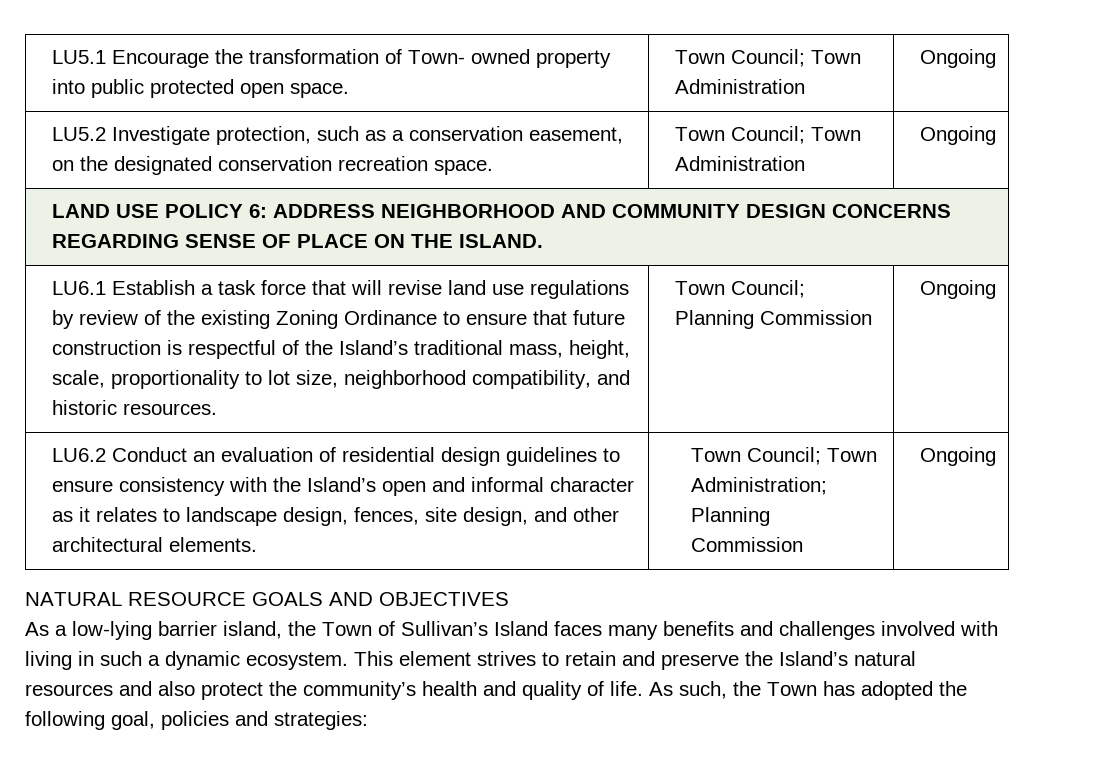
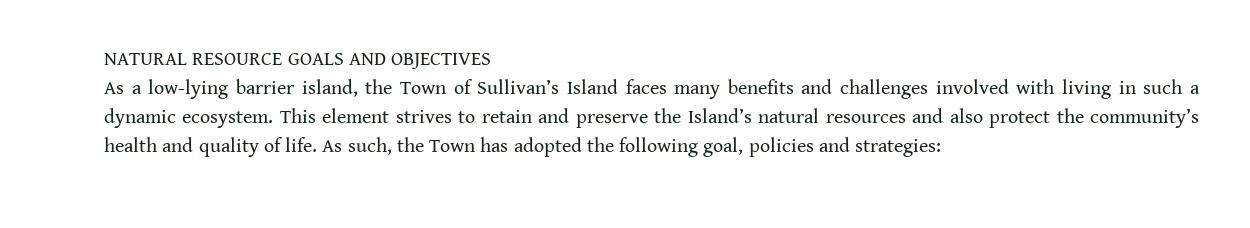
[51,49,611,68] [51,79,349,98] [674,49,861,67] [674,79,805,94] [919,49,996,68] [51,126,623,145] [51,156,493,175] [674,126,861,144] [674,156,805,171] [919,126,996,145] [51,204,951,218] [51,234,543,248] [51,280,629,299] [51,310,625,329] [51,340,630,359] [51,370,630,389] [51,400,217,415] [674,280,805,298] [674,310,872,329] [919,280,996,299] [51,447,620,466] [51,477,634,496] [51,507,619,526] [51,537,257,552] [691,447,878,465] [691,477,828,495] [691,507,771,526] [691,537,804,552] [919,447,996,466] LU5.1 Encourage the transformation of Town- owned property into public protected open space. | Town Council; Town Administration | Ongoing // LU5.2 Investigate protection, such as a conservation easement, on the designated conservation recreation space. | Town Council; Town Administration | Ongoing // LAND USE POLICY 6: ADDRESS NEIGHBORHOOD AND COMMUNITY DESIGN CONCERNS REGARDING SENSE OF PLACE ON THE ISLAND. // LU6.1 Establish a task force that will revise land use regulations by review of the existing Zoning Ordinance to ensure that future construction is respectful of the Island’s traditional mass, height, scale, proportionality to lot size, neighborhood compatibility, and historic resources. | Town Council; Planning Commission | Ongoing // LU6.2 Conduct an evaluation of residential design guidelines to ensure consistency with the Island’s open and informal character as it relates to landscape design, fences, site design, and other architectural elements. | Town Council; Town Administration; Planning Commission | Ongoing // -> (104, 59) none

